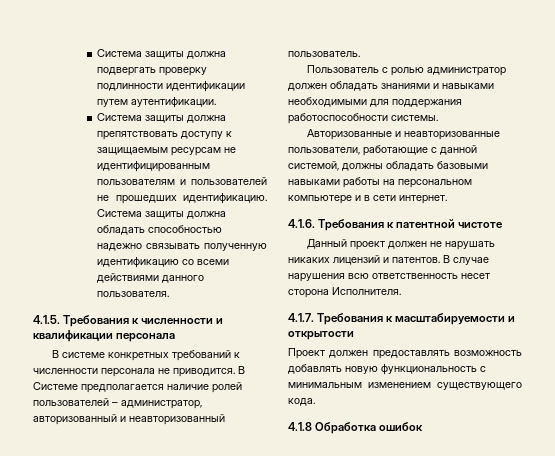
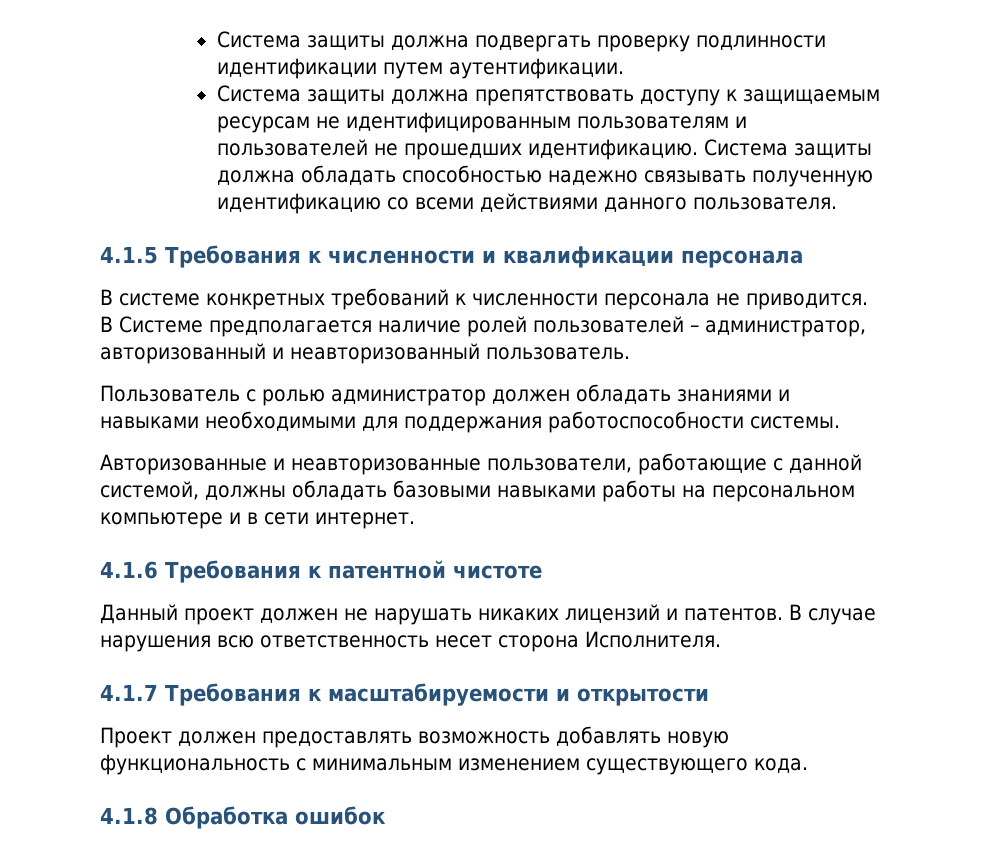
[33,315,60,324] 4.1.5. -> [100,246,158,264] 4.1.5
[288,219,315,228] 4.1.6. -> [100,561,158,579] 4.1.6
[288,313,314,322] 4.1.7. -> [100,684,158,701] 4.1.7

